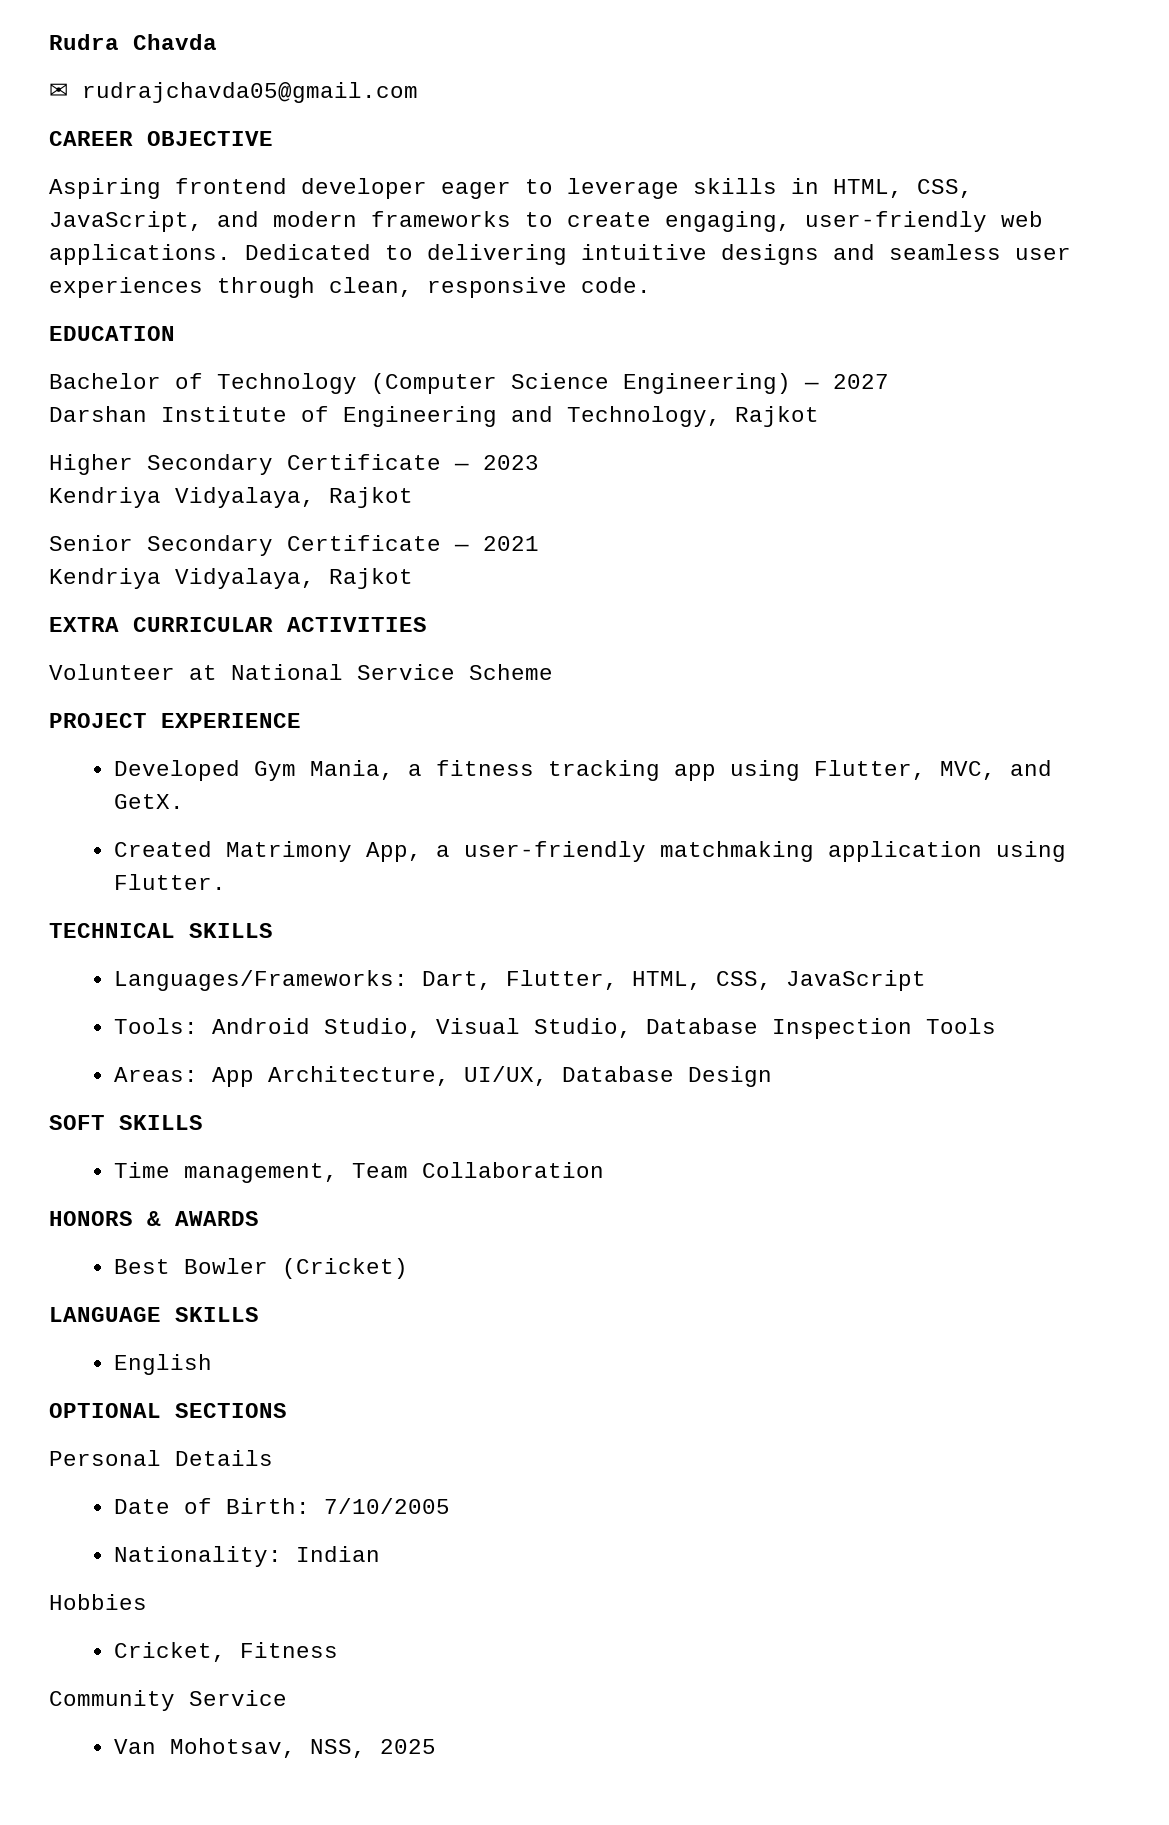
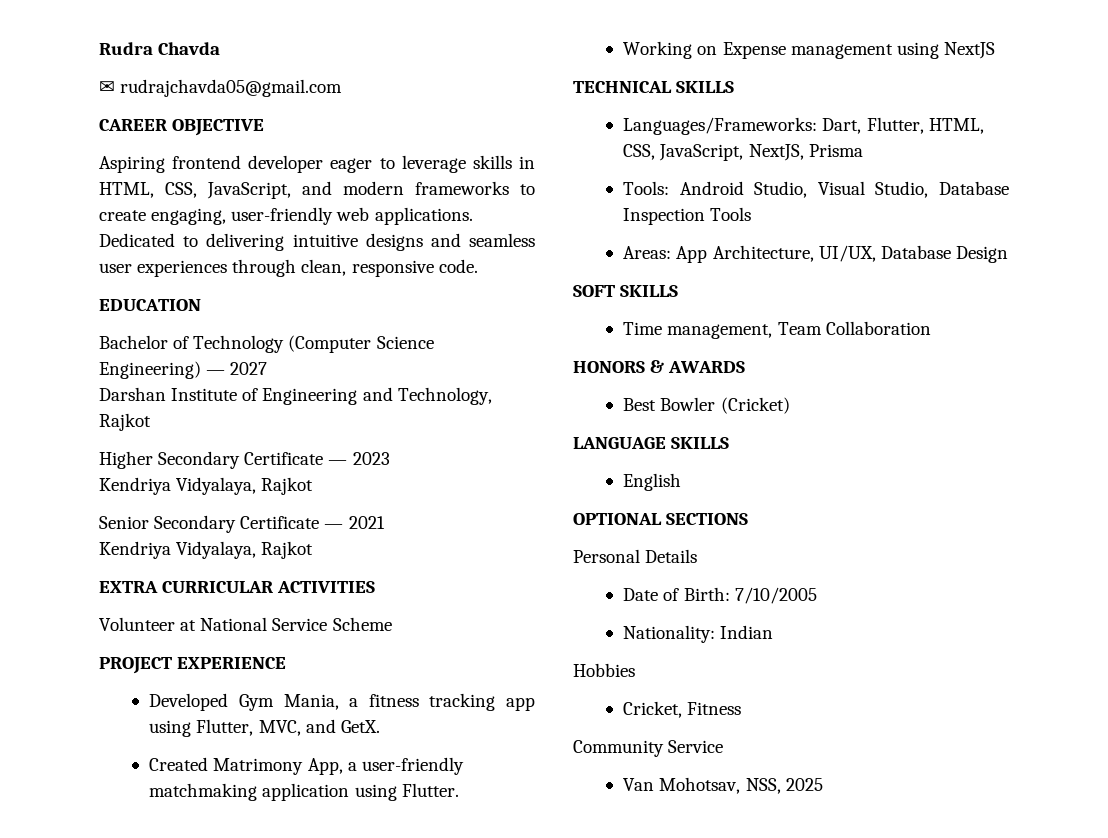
(227, 882) none -> [623,41,995,59] // Working on Expense management using NextJS
[786,970,927,991] JavaScript -> [659,144,863,161] JavaScript, NextJS, Prisma

